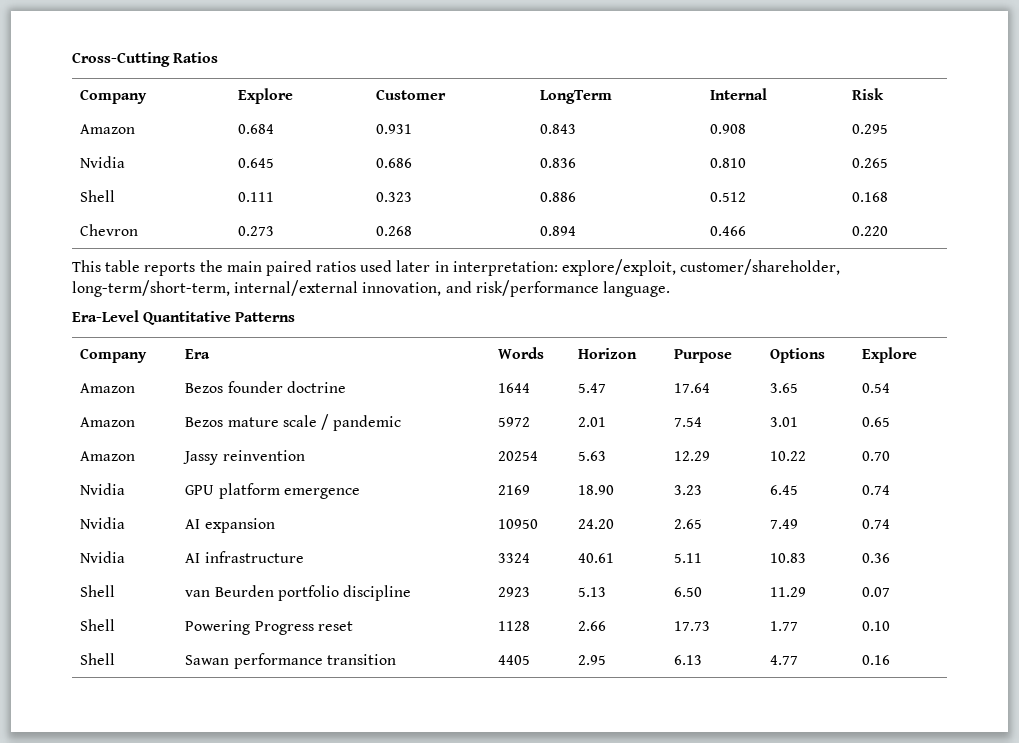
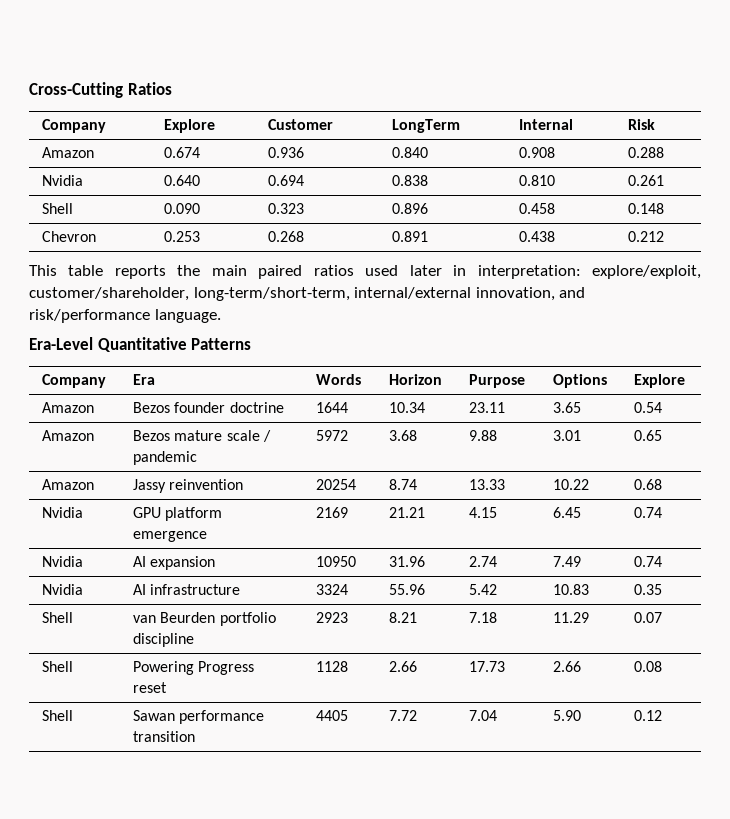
[238,124,275,134] [376,124,413,134] [540,124,577,134] 0.684 | 0.931 | 0.843 -> [164,147,201,158] [268,147,305,158] [392,147,429,158] 0.674 | 0.936 | 0.840
[852,124,889,134] [80,156,126,168] [238,158,275,168] [376,158,413,168] [540,158,577,168] 0.295 // Nvidia | 0.645 | 0.686 | 0.836 -> [628,147,665,158] [42,175,84,186] [164,175,201,186] [268,175,305,186] [392,175,429,186] 0.288 // Nvidia | 0.640 | 0.694 | 0.838
[852,158,889,168] [80,190,116,202] [238,192,275,202] 0.265 // Shell | 0.111 -> [628,175,665,186] [42,203,74,214] [164,203,201,214] 0.261 // Shell | 0.090
[540,192,577,202] [710,192,747,202] [852,192,889,202] 0.886 | 0.512 | 0.168 -> [392,203,429,214] [519,203,556,214] [628,203,665,214] 0.896 | 0.458 | 0.148
[238,226,275,236] 0.273 -> [164,231,201,242] 0.253
[540,226,577,236] [710,226,747,236] [852,226,889,236] 0.894 | 0.466 | 0.220 -> [392,231,429,242] [519,231,556,242] [628,231,665,242] 0.891 | 0.438 | 0.212
[578,383,607,393] [674,383,711,393] 5.47 | 17.64 -> [389,402,426,413] [469,402,506,413] 10.34 | 23.11
[578,417,607,427] [674,417,703,427] 2.01 | 7.54 -> [389,430,418,441] [469,430,498,441] 3.68 | 9.88
[578,451,607,461] [674,451,711,461] 5.63 | 12.29 -> [389,479,418,490] [469,479,506,490] 8.74 | 13.33
[862,451,891,461] 0.70 -> [634,479,663,490] 0.68
[578,485,615,495] [674,485,703,495] 18.90 | 3.23 -> [389,507,426,518] [469,507,498,518] 21.21 | 4.15
[578,519,615,529] [674,519,703,529] 24.20 | 2.65 -> [389,556,426,567] [469,556,498,567] 31.96 | 2.74
[578,553,615,563] [674,553,703,563] 40.61 | 5.11 -> [389,584,426,595] [469,584,498,595] 55.96 | 5.42
[862,553,891,563] 0.36 -> [634,584,663,595] 0.35
[578,587,607,597] [674,587,703,597] 5.13 | 6.50 -> [389,612,418,623] [469,612,498,623] 8.21 | 7.18
[770,621,799,631] [862,621,891,631] 1.77 | 0.10 -> [553,661,582,672] [634,661,663,672] 2.66 | 0.08
[578,655,607,665] [674,655,703,665] [770,655,799,665] [862,655,891,665] 2.95 | 6.13 | 4.77 | 0.16 -> [389,710,418,721] [469,710,498,721] [553,710,582,721] [634,710,663,721] 7.72 | 7.04 | 5.90 | 0.12

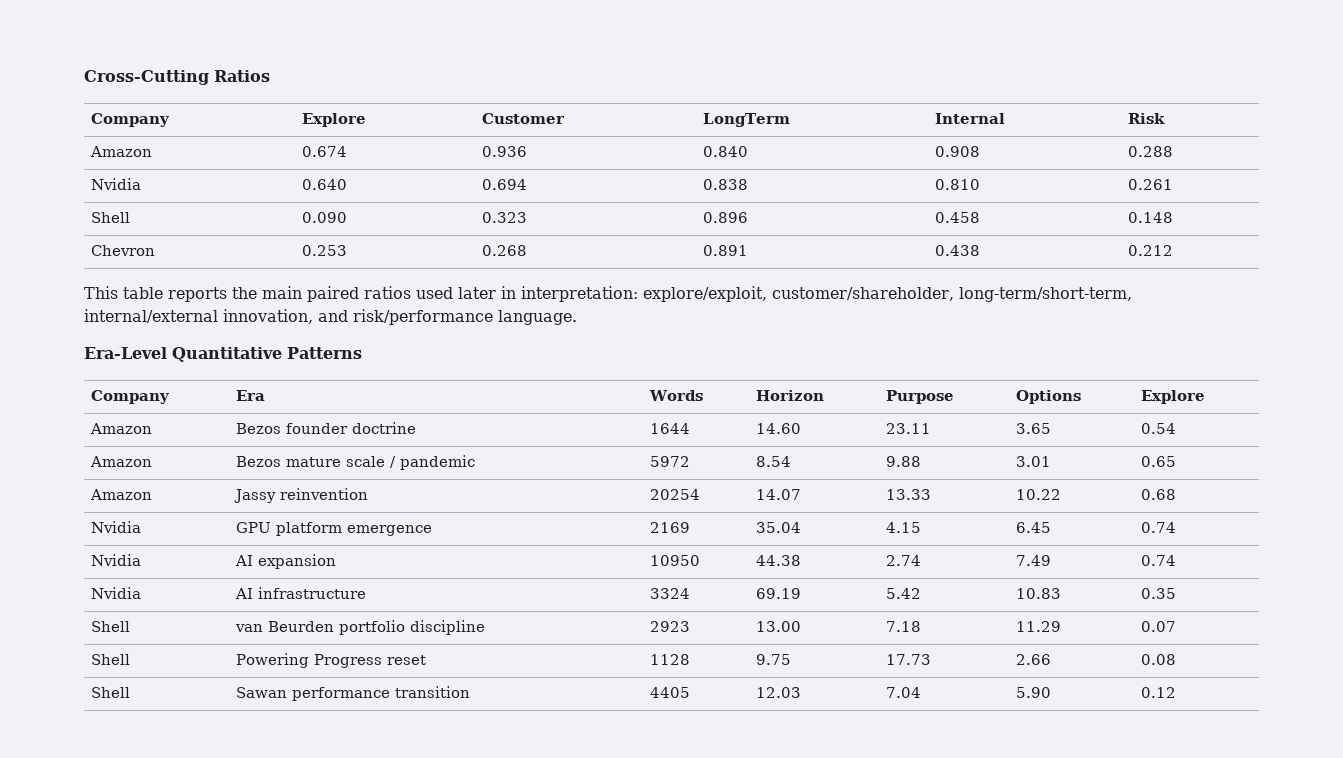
[389,402,426,413] 10.34 -> [755,423,801,434] 14.60
[389,430,418,441] 3.68 -> [755,456,791,467] 8.54
[389,479,418,490] 8.74 -> [755,489,801,500] 14.07
[389,507,426,518] 21.21 -> [755,522,801,533] 35.04
[389,556,426,567] 31.96 -> [755,555,801,566] 44.38
[389,584,426,595] 55.96 -> [755,588,801,599] 69.19
[389,612,418,623] 8.21 -> [755,621,801,632] 13.00
[389,661,418,672] 2.66 -> [755,654,791,665] 9.75
[389,710,418,721] 7.72 -> [755,687,801,698] 12.03

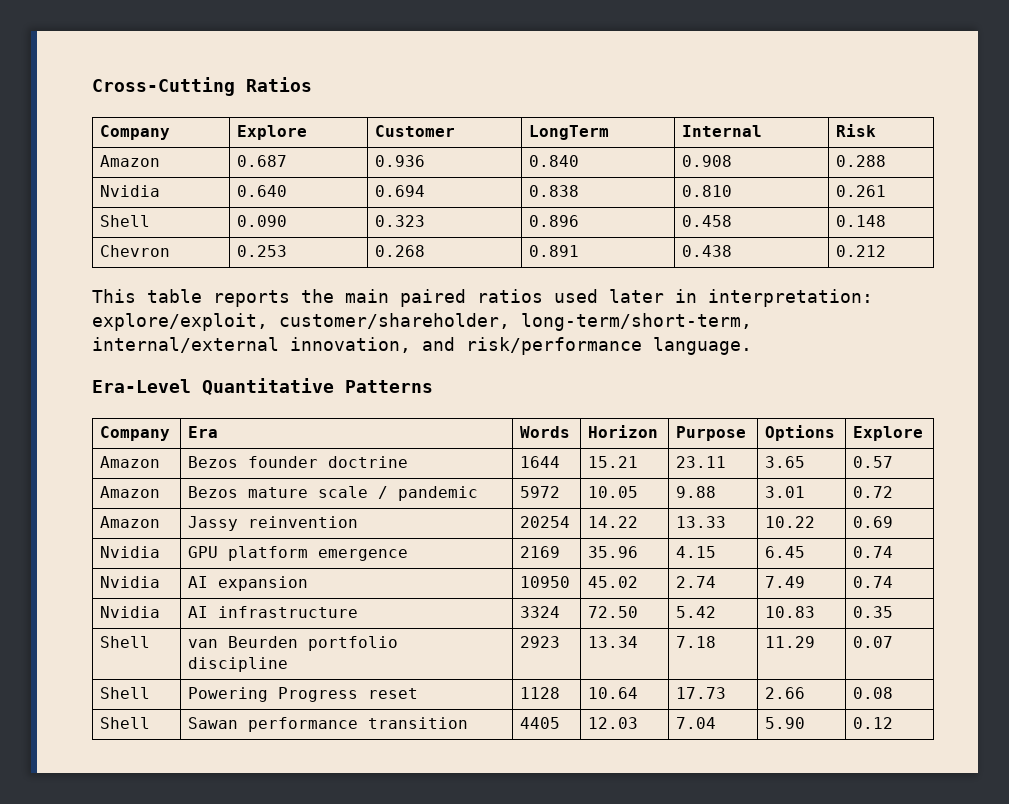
[301,146,347,157] 0.674 -> [236,155,287,167] 0.687
[755,423,801,434] 14.60 -> [587,456,638,468] 15.21
[1140,423,1176,434] 0.54 -> [852,456,893,468] 0.57
[755,456,791,467] 8.54 -> [587,486,638,498] 10.05
[1140,456,1176,467] 0.65 -> [852,486,893,498] 0.72
[755,489,801,500] 14.07 -> [587,516,638,528] 14.22
[1140,489,1176,500] 0.68 -> [852,516,893,528] 0.69
[755,522,801,533] 35.04 -> [587,546,638,558] 35.96
[755,555,801,566] 44.38 -> [587,576,638,588] 45.02
[755,588,801,599] 69.19 -> [587,606,638,618] 72.50
[755,621,801,632] 13.00 -> [587,636,638,648] 13.34
[755,654,791,665] 9.75 -> [587,687,638,699] 10.64

